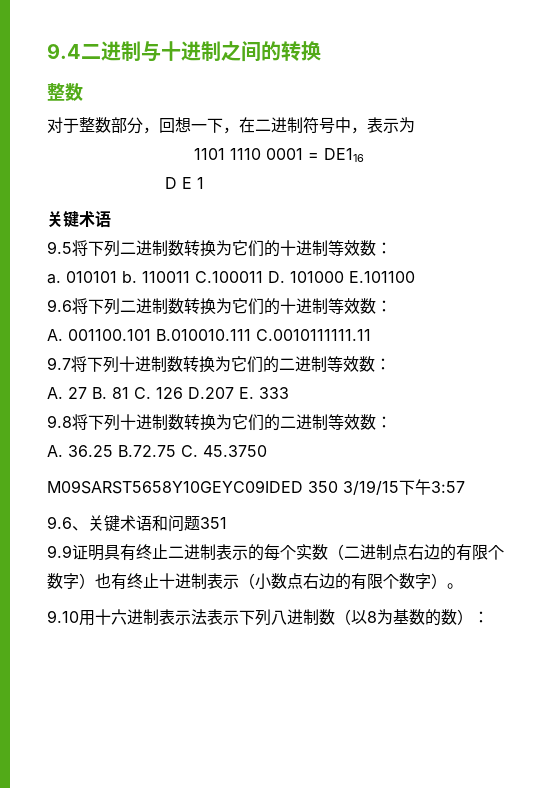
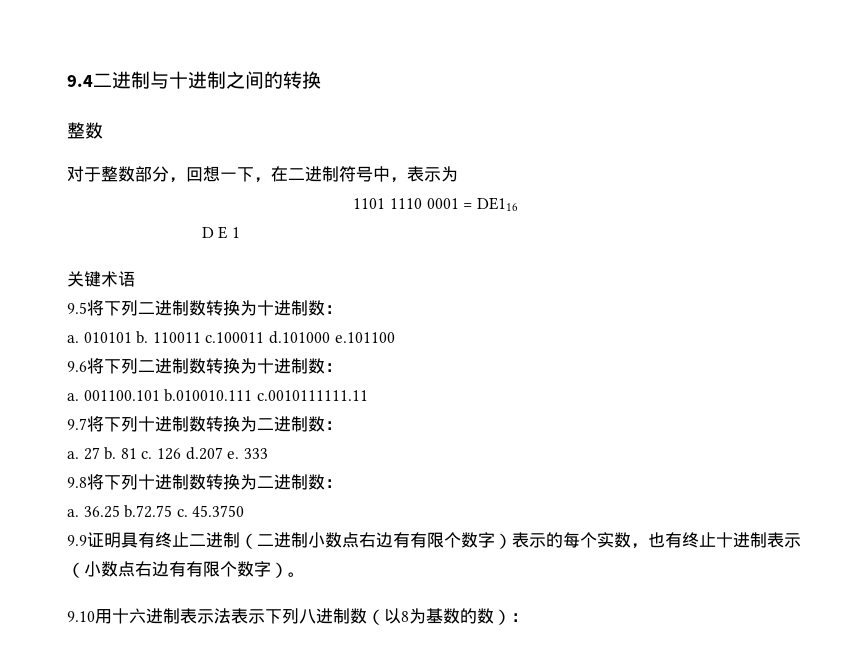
[232,240,360,257] 它们的十进制等效 -> [257,300,308,316] 十进制
[195,271,415,283] C.100011 D. 101000 E.101100 -> [205,331,395,344] c.100011 d.101000 e.101100
[232,298,392,315] [47,329,371,341] 它们的十进制等效数： // A. 001100.101 B.010010.111 C.0010111111.11 -> [257,358,342,374] [67,389,368,402] 十进制数： // a. 001100.101 b.010010.111 c.0010111111.11
[231,356,391,373] [47,387,254,399] 它们的二进制等效数： // A. 27 B. 81 C. 126 D.207 E. -> [257,416,342,432] [67,447,240,460] 二进制数： // a. 27 b. 81 c. 126 d.207 e.
[232,414,392,431] [47,445,267,457] [47,479,465,495] [47,515,227,532] 它们的二进制等效数： // A. 36.25 B.72.75 C. 45.3750 // M09SARST5658Y10GEYC09IDED 350 3/19/15下午3:57 // 9.6、关键术语和问题351 -> [257,474,342,490] [67,505,245,518] 二进制数： // a. 36.25 b.72.75 c. 45.3750
[216,544,504,561] [47,573,95,589] 表示的每个实数（二进制点右边的有限个数字） -> [240,532,648,549] （二进制小数点右边有有限个数字）表示的每个实数，
[335,573,351,590] 的 -> [169,561,186,577] 有

